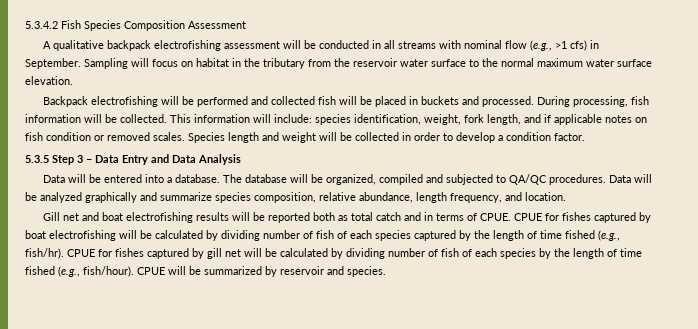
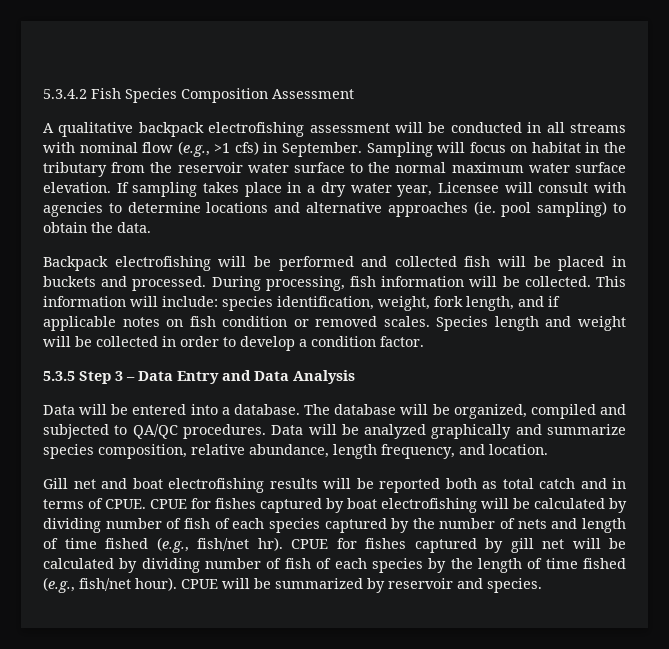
(73, 80) none -> [116,182,626,197] [43,201,626,217] [43,222,151,233] If sampling takes place in a dry water year, Licensee will consult with agencies to determine locations and alternative approaches (ie. pool sampling) to obtain the data.
[493,230,620,241] [25,248,64,259] length of time fished (e.g., fish/hr). -> [439,518,627,533] [43,537,283,553] number of nets and length of time fished (e.g., fish/net hr).
[83,266,134,277] fish/hour). -> [79,577,177,591] fish/net hour).

